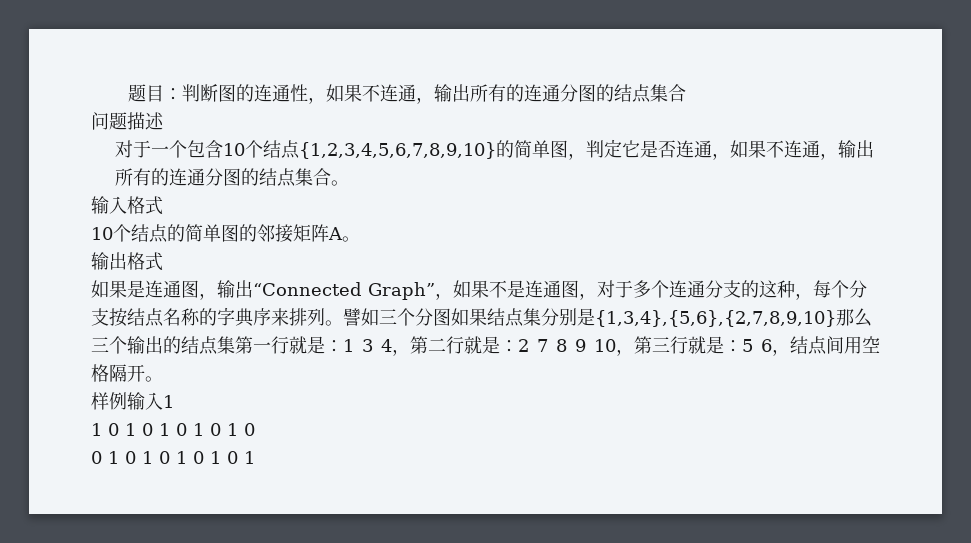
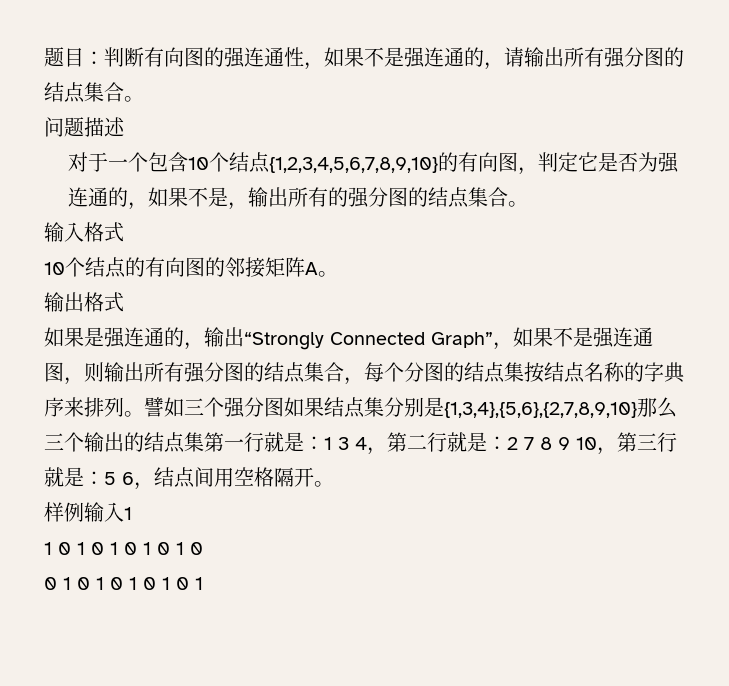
[217,84,254,102] 图的 -> [144,47,245,68] 有向图的强
[379,84,686,104] 连通，输出所有的连通分图的结点集合 -> [384,47,684,70] [44,82,144,103] 是强连通的，请输出所有强分图的结点集合。
[513,140,550,158] 简单 -> [457,152,498,172] 有向
[675,140,874,160] [114,168,205,186] 连通，如果不连通，输出所有的连通 -> [637,152,679,173] [67,187,369,210] 为强连通的，如果不是，输出所有的强
[185,224,221,242] 简单 -> [145,257,185,277] 有向
[145,280,362,300] 连通图，输出“Connected -> [104,327,425,350] 强连通的，输出“Strongly Connected
[525,280,867,300] [91,308,109,326] 连通图，对于多个连通分支的这种，每个分支 -> [593,327,653,348] [44,362,524,385] 强连通图，则输出所有强分图的结点集合，每个分图的结点集
(415, 317) none -> [224,397,245,418] 强

